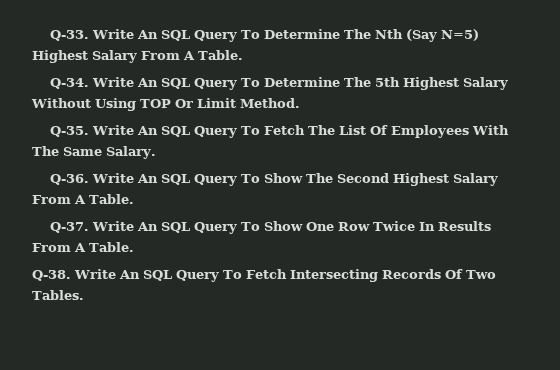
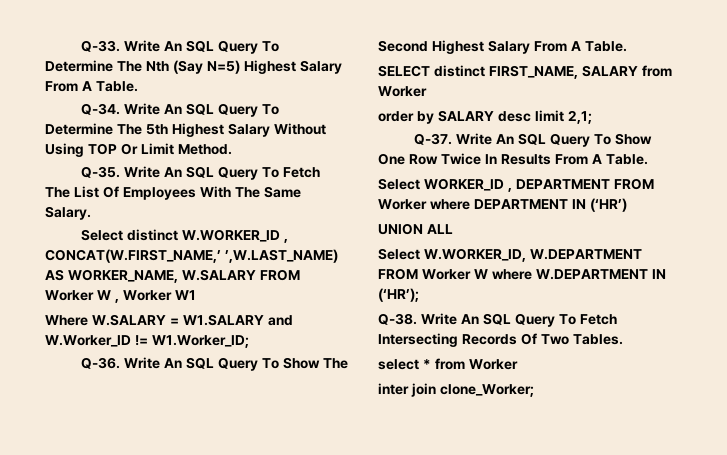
(156, 152) none -> [81,229,289,243] [45,249,338,263] [45,269,300,283] [45,290,196,303] [45,314,293,326] [45,335,249,348] // Select distinct W.WORKER_ID , CONCAT(W.FIRST_NAME,’ ’,W.LAST_NAME) AS WORKER_NAME, W.SALARY FROM Worker W , Worker W1 // Where W.SALARY = W1.SALARY and W.Worker_ID != W1.Worker_ID;
(134, 199) none -> [378,65,672,79] [378,86,427,97] [378,110,592,124] // SELECT distinct FIRST_NAME, SALARY from Worker // order by SALARY desc limit 2,1;
(134, 247) none -> [378,178,654,192] [378,198,627,212] [378,223,453,235] [378,248,642,262] [378,268,666,280] [378,288,419,302] // Select WORKER_ID , DEPARTMENT FROM Worker where DEPARTMENT IN (‘HR’) // UNION ALL // Select W.WORKER_ID, W.DEPARTMENT FROM Worker W where W.DEPARTMENT IN (‘HR’);
(84, 295) none -> [378,358,518,370] [378,383,534,397] // select * from Worker // inter join clone_Worker;

